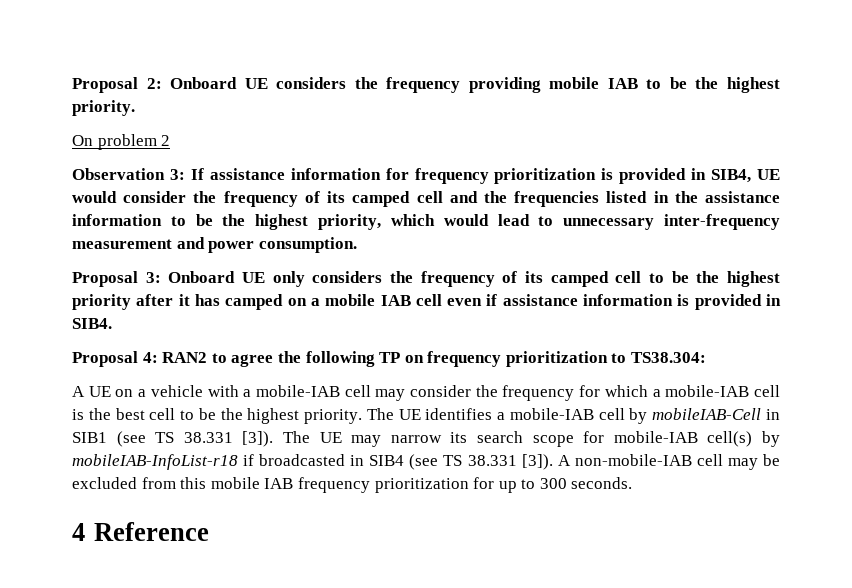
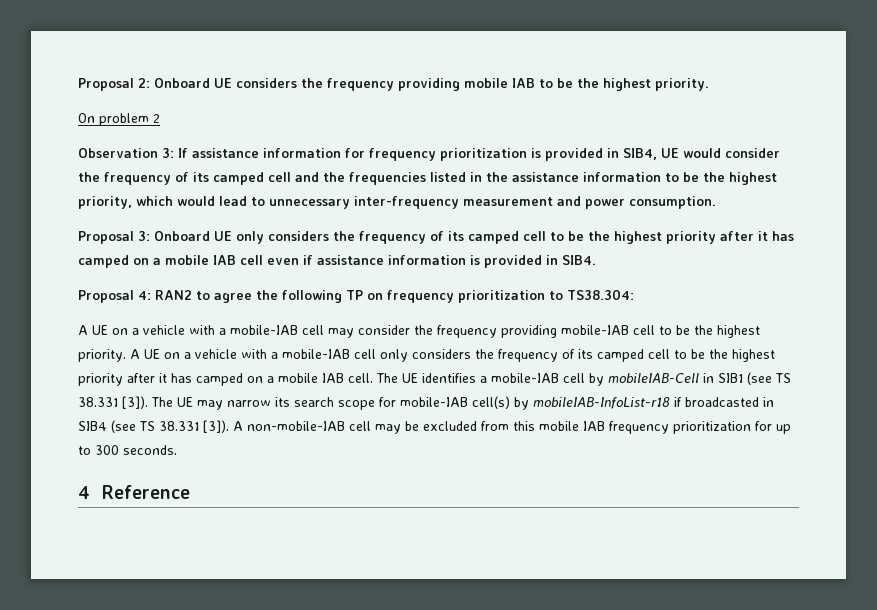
[579,385,781,397] [72,408,145,420] for which a mobile-IAB cell is the best -> [501,325,629,338] providing mobile-IAB
(363, 416) none -> [130,349,775,362] [78,373,373,386] A UE on a vehicle with a mobile-IAB cell only considers the frequency of its camped cell to be the highest priority after it has camped on a mobile IAB cell.

